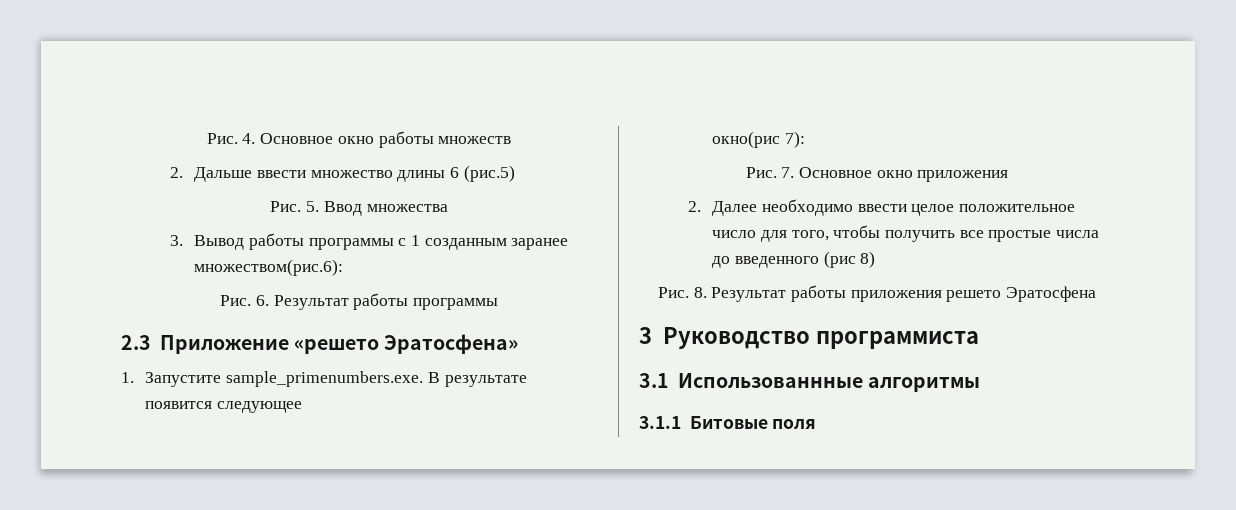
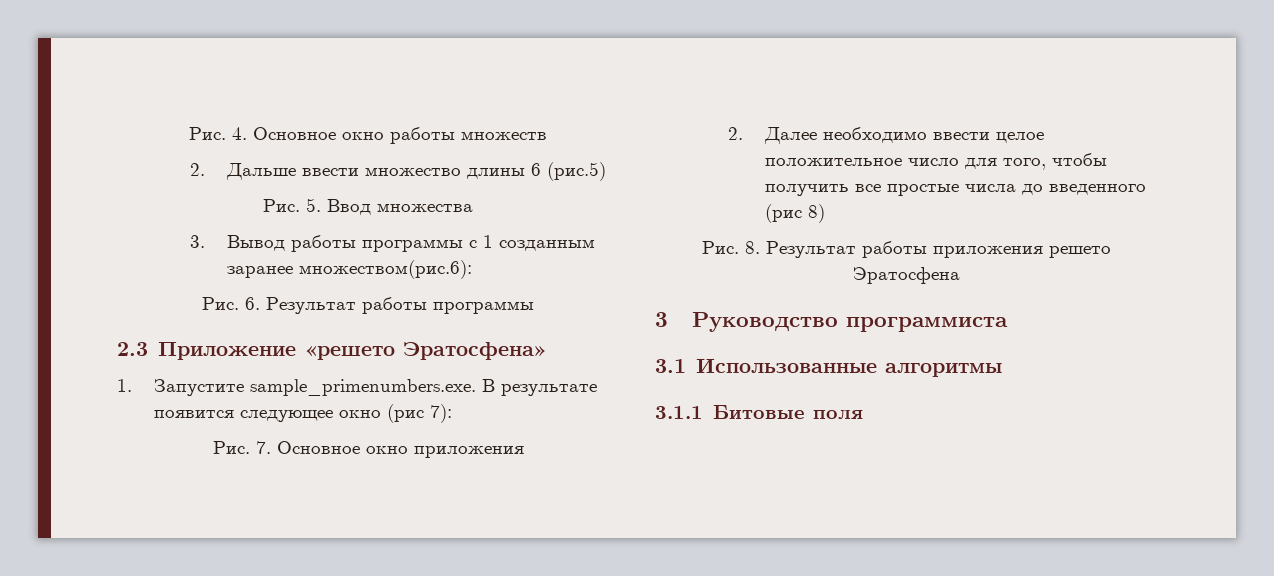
[712,131,781,148] // окно(рис -> [338,404,424,423] окно (рис
[677,373,863,388] Использованнные -> [695,358,877,373] Использованные

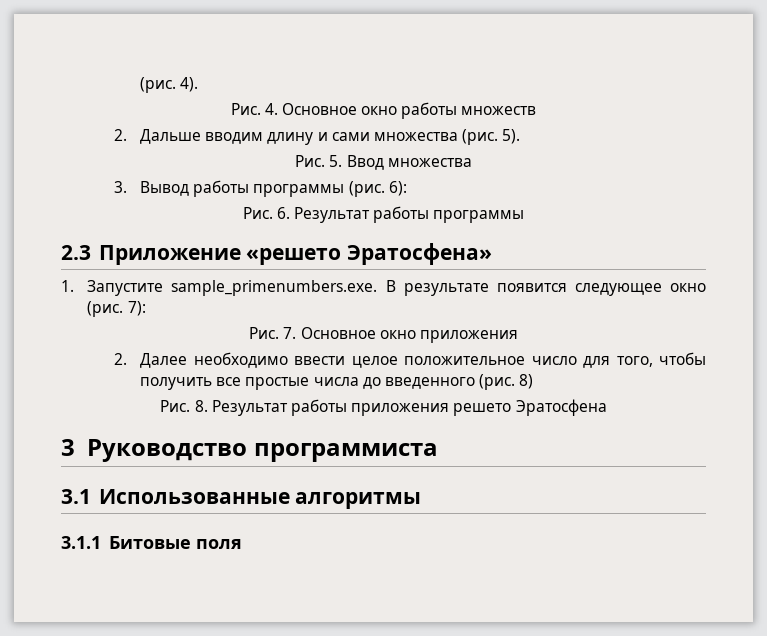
(189, 133) none -> [140,77,199,93] (рис. 4). //
[301,162,606,181] ввести множество длины 6 (рис.5) -> [205,129,521,145] вводим длину и сами множества (рис. 5).
[468,235,595,251] [226,260,472,279] с 1 созданным заранее множеством(рис.6): -> [348,181,407,197] (рис. 6):
[386,404,424,423] (рис -> [87,301,124,317] (рис.
[764,204,802,223] (рис -> [479,374,516,390] (рис.

